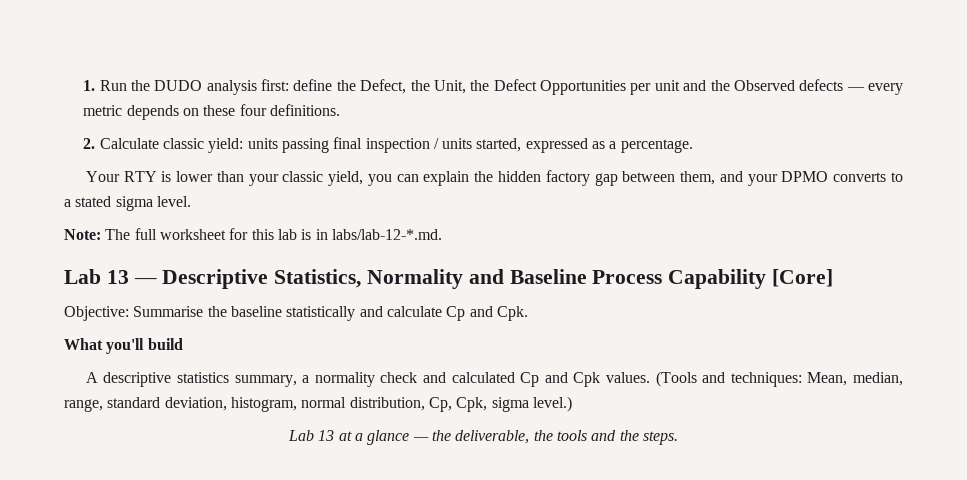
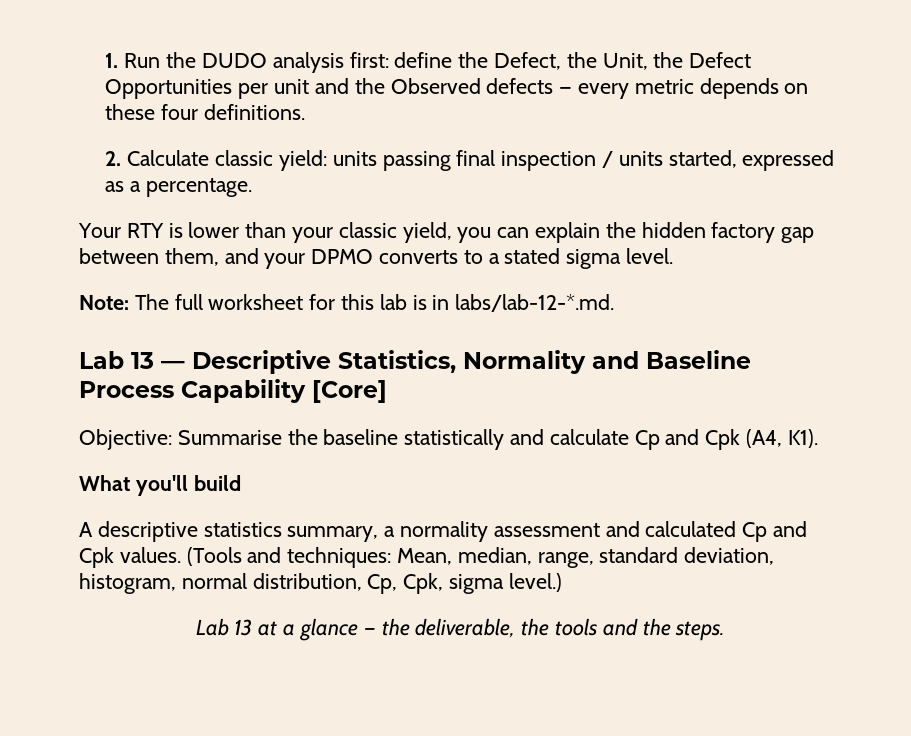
[496,306,528,321] Cpk. -> [705,429,818,450] Cpk (A4, K1).
[380,372,418,383] check -> [493,523,600,537] assessment

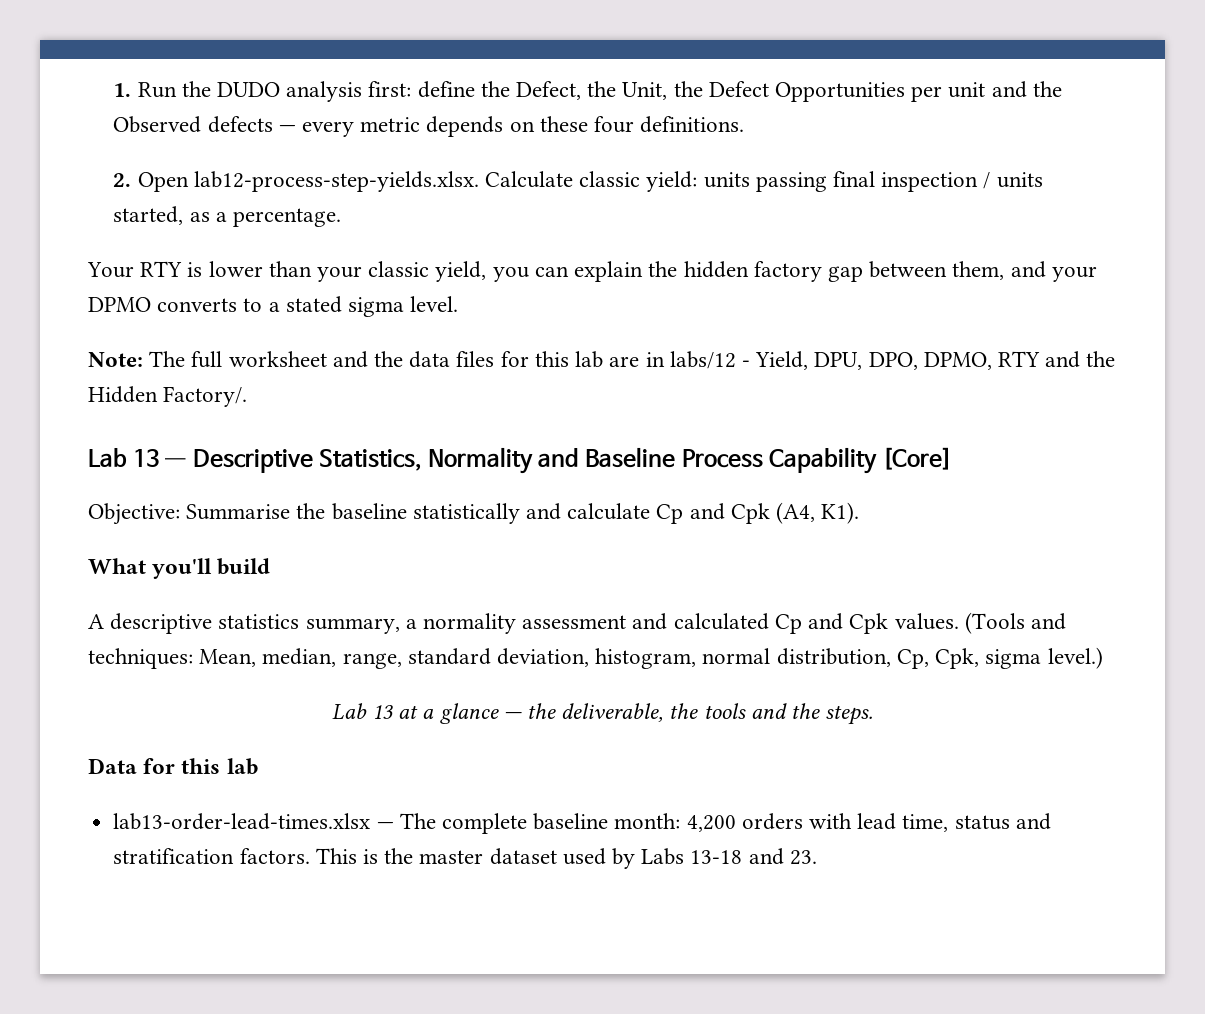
(122, 158) none -> [137,171,479,192] Open lab12-process-step-yields.xlsx.
[742,150,835,171] expressed -> (184, 215) none
[309,294,615,312] for this lab is in labs/lab-12-*.md. -> [332,351,1116,370] [88,386,248,407] and the data files for this lab are in labs/12 - Yield, DPU, DPO, DPMO, RTY and the Hidden Factory/.
(725, 631) none -> [88,758,258,775] [113,813,1051,834] [113,848,817,869] // Data for this lab // lab13-order-lead-times.xlsx — The complete baseline month: 4,200 orders with lead time, status and stratification factors. This is the master dataset used by Labs 13-18 and 23.

